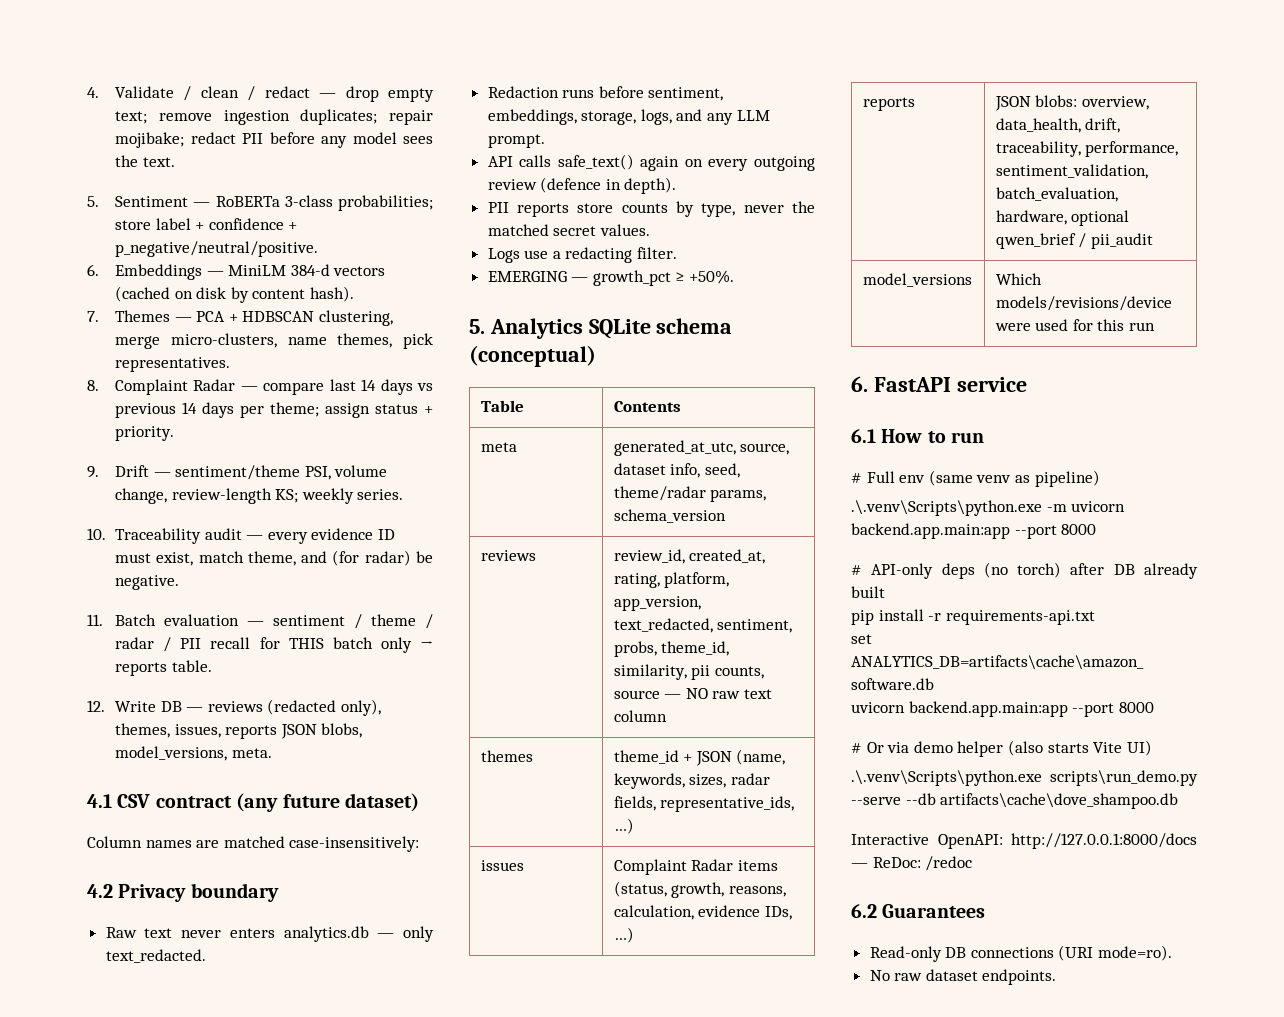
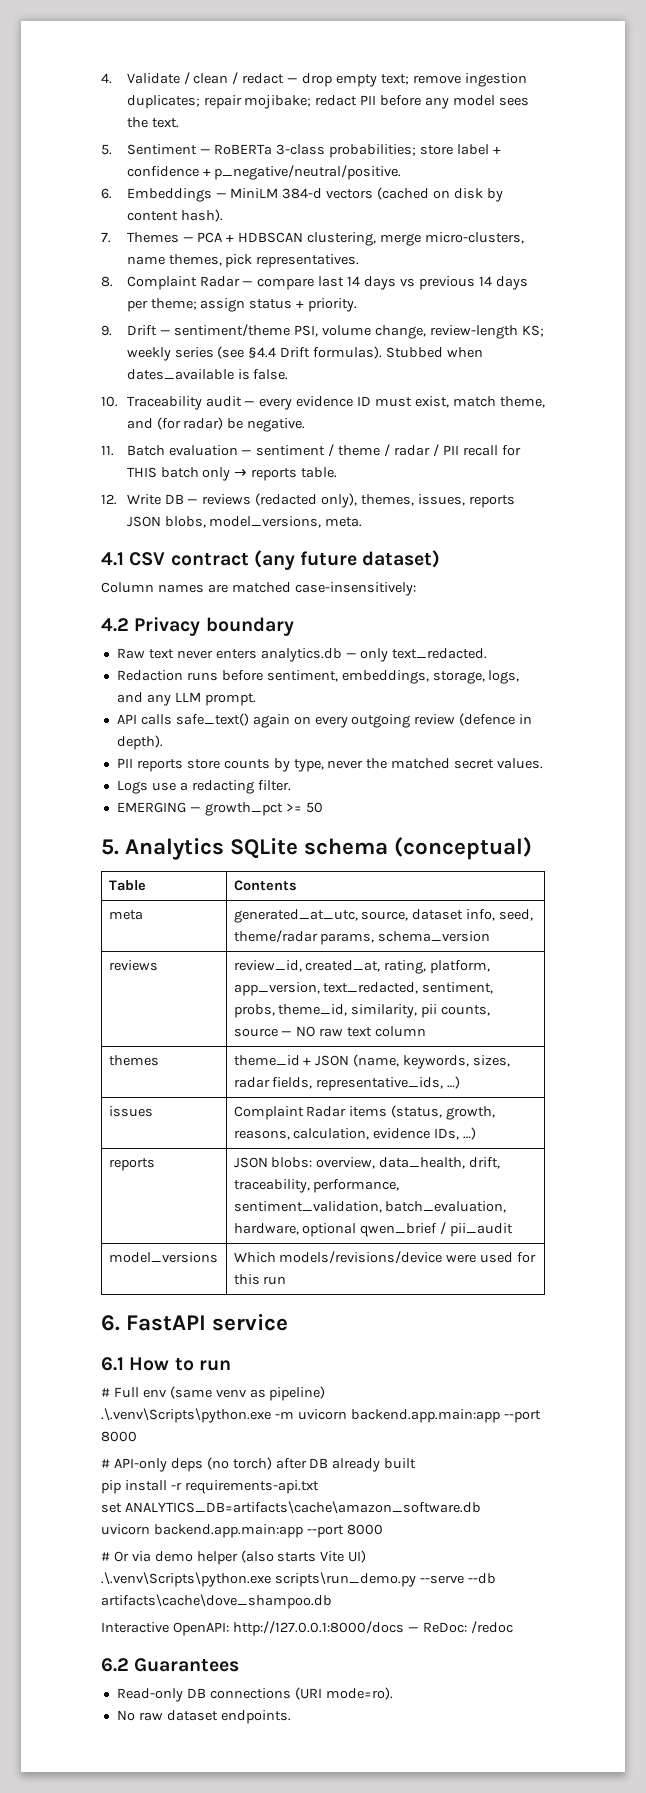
[357,489,404,500] series. -> [174,346,484,359] [126,369,289,380] series (see §4.4 Drift formulas). Stubbed when dates_available is false.
[675,270,735,284] ≥ +50%. -> [285,802,323,813] >= 50

